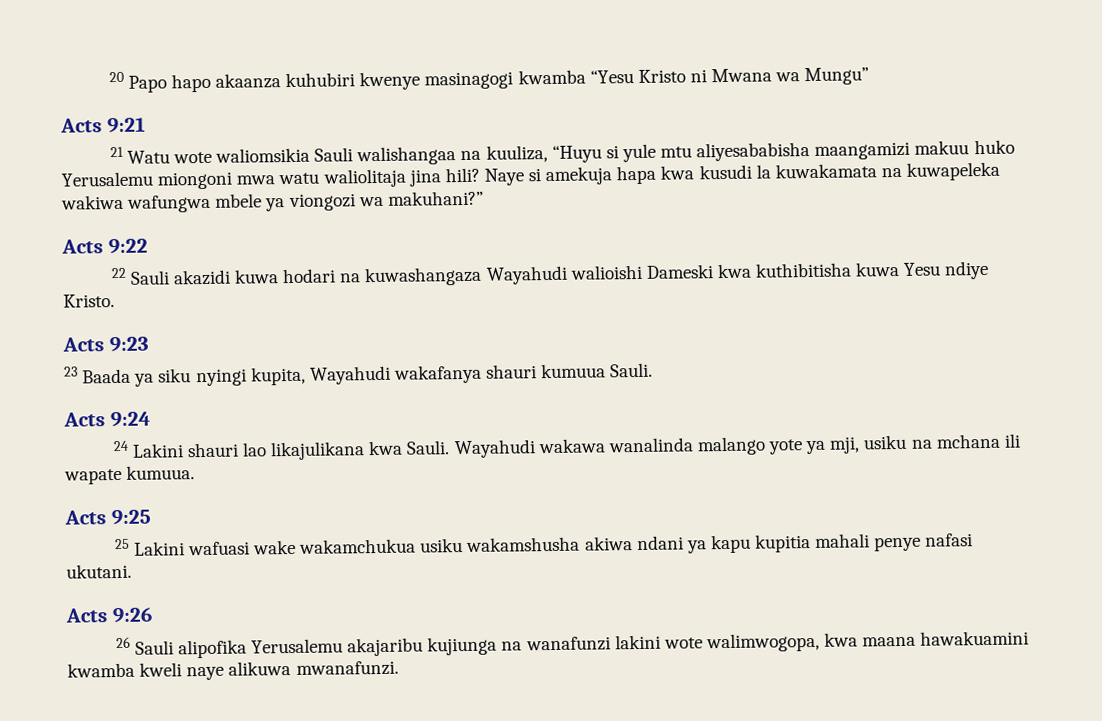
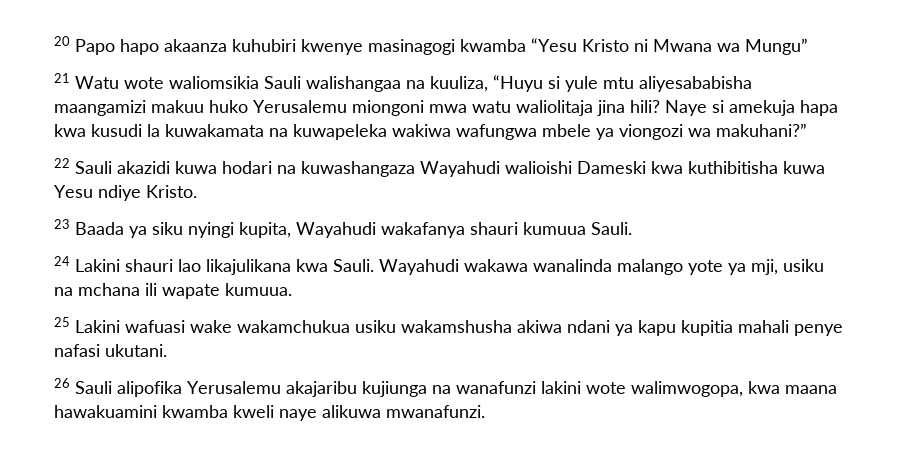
[60,117,146,134] // Acts 9:21 -> (808, 46) none
[61,238,148,255] // Acts 9:22 -> (807, 130) none
[62,336,149,353] // Acts 9:23 -> (197, 191) none
[63,411,151,428] // Acts 9:24 -> (632, 228) none
[64,509,151,526] // Acts 9:25 -> (292, 289) none
[65,607,152,624] // Acts 9:26 -> (167, 350) none

